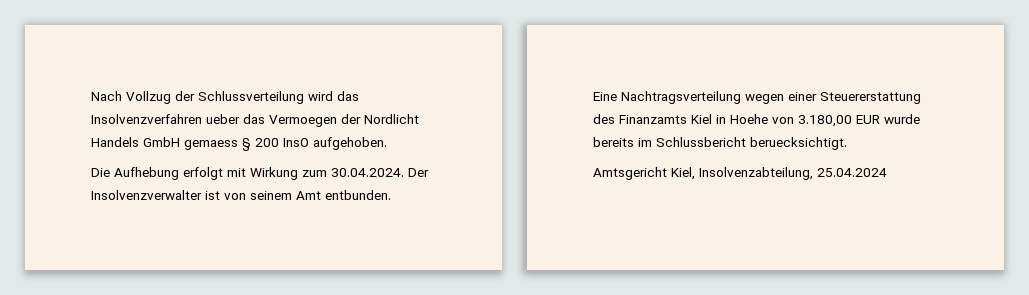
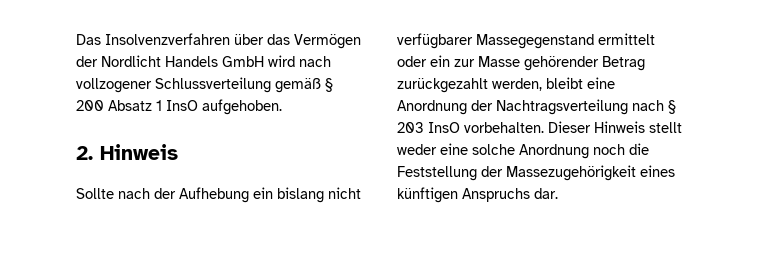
[91,91,359,104] [91,114,419,127] [91,137,387,151] [91,167,429,180] [91,190,391,200] [593,91,921,104] [593,114,920,127] [593,137,847,150] [593,167,887,180] Nach Vollzug der Schlussverteilung wird das Insolvenzverfahren ueber das Vermoegen der Nordlicht Handels GmbH gemaess § 200 InsO aufgehoben. // Die Aufhebung erfolgt mit Wirkung zum 30.04.2024. Der Insolvenzverwalter ist von seinem Amt entbunden. // Eine Nachtragsverteilung wegen einer Steuererstattung des Finanzamts Kiel in Hoehe von 3.180,00 EUR wurde bereits im Schlussbericht beruecksichtigt. // Amtsgericht Kiel, Insolvenzabteilung, 25.04.2024 -> [76,33,361,49] [76,55,331,67] [76,77,333,93] [76,99,282,115] [76,144,178,160] [76,187,361,203] [397,33,655,49] [397,55,645,71] [397,77,615,93] [397,99,676,115] [397,121,682,133] [397,143,649,159] [397,165,675,181] [397,187,558,203] Das Insolvenzverfahren über das Vermögen der Nordlicht Handels GmbH wird nach vollzogener Schlussverteilung gemäß § 200 Absatz 1 InsO aufgehoben. // 2. Hinweis // Sollte nach der Aufhebung ein bislang nicht verfügbarer Massegegenstand ermittelt oder ein zur Masse gehörender Betrag zurückgezahlt werden, bleibt eine Anordnung der Nachtragsverteilung nach § 203 InsO vorbehalten. Dieser Hinweis stellt weder eine solche Anordnung noch die Feststellung der Massezugehörigkeit eines künftigen Anspruchs dar.

